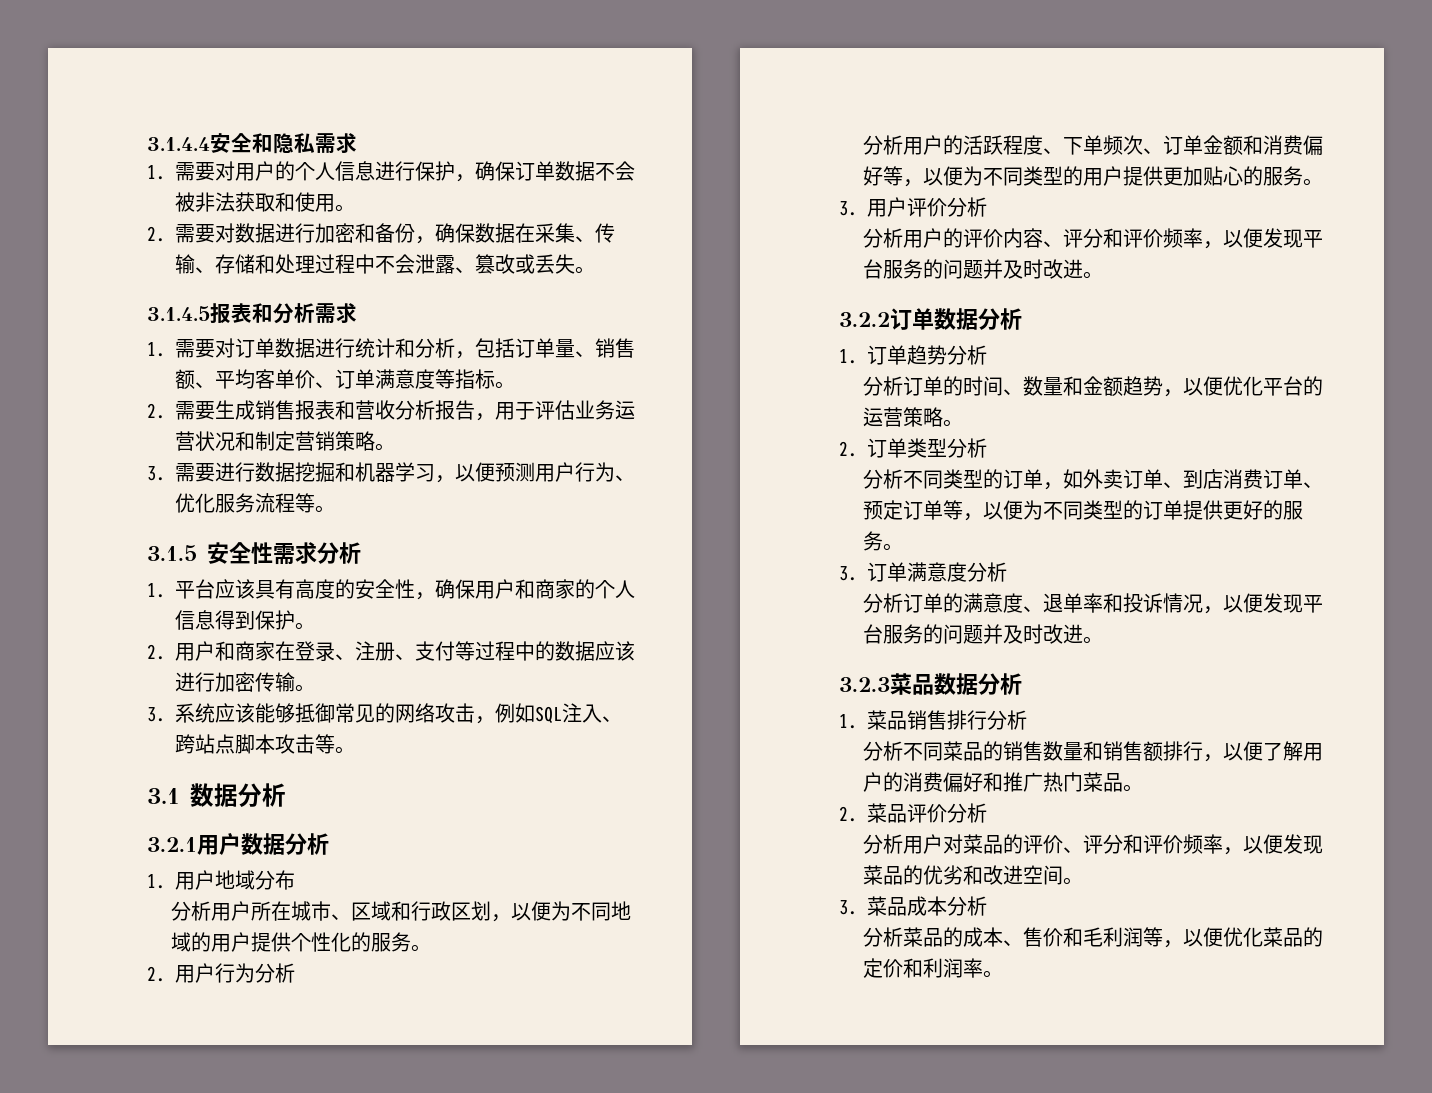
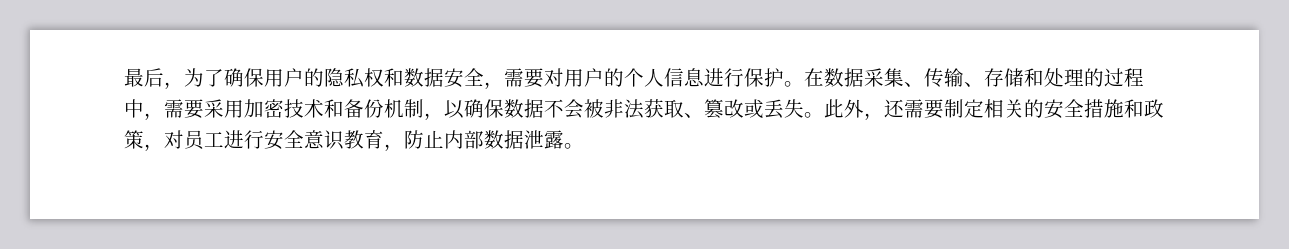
[147,133,357,154] [147,165,165,180] 3.1.4.4安全和隐私需求 // 1. -> [124,68,504,89] 最后，为了确保用户的隐私权和数据安全，
[455,161,635,182] [175,192,355,212] [147,223,535,244] ，确保订单数据不会被非法获取和使用。 // 2.需要对数据进行加密和备份，确保数据在 -> [784,68,864,87] 。在数据
[315,254,595,274] [147,303,357,324] [147,338,635,359] [175,369,515,389] [147,400,635,421] [175,431,395,451] [147,462,635,483] [175,493,335,513] [147,542,361,565] [147,579,635,600] [175,610,315,630] [147,641,635,661] [175,672,315,692] [147,703,622,724] [175,734,355,754] [147,783,286,807] [147,833,329,855] [147,870,295,890] [171,901,632,922] [171,932,432,952] [147,963,295,983] [863,135,1324,156] [863,166,1324,187] [839,197,987,217] [863,228,1324,249] [863,259,1104,279] [839,308,1022,330] [839,345,987,365] [863,376,1324,397] [863,407,964,427] [839,438,987,458] [863,469,1324,490] [863,500,1304,521] [863,531,904,551] [839,562,1007,582] [863,593,1324,614] [863,624,1104,644] [839,673,1022,695] [839,710,1027,730] [863,741,1324,762] [863,772,1144,793] [839,803,987,823] [863,834,1324,855] [863,865,1084,885] [839,896,987,916] [863,927,1324,948] [863,958,984,978] 过程中不会泄露、篡改或丢失。 // 3.1.4.5报表和分析需求 // 1.需要对订单数据进行统计和分析，包括订单量、销售额、平均客单价、订单满意度等指标。 // 2.需要生成销售报表和营收分析报告，用于评估业务运营状况和制定营销策略。 // 3.需要进行数据挖掘和机器学习，以便预测用户行为、优化服务流程等。 // 3.1.5安全性需求分析 // 1.平台应该具有高度的安全性，确保用户和商家的个人信息得到保护。 // 2.用户和商家在登录、注册、支付等过程中的数据应该进行加密传输。 // 3.系统应该能够抵御常见的网络攻击，例如SQL注入、跨站点脚本攻击等。 // 3.1数据分析 // 3.2.1用户数据分析 // 1.用户地域分布 // 分析用户所在城市、区域和行政区划，以便为不同地域的用户提供个性化的服务。 // 2.用户行为分析 // 分析用户的活跃程度、下单频次、订单金额和消费偏好等，以便为不同类型的用户提供更加贴心的服务。 // 3.用户评价分析 // 分析用户的评价内容、评分和评价频率，以便发现平台服务的问题并及时改进。 // 3.2.2订单数据分析 // 1.订单趋势分析 // 分析订单的时间、数量和金额趋势，以便优化平台的运营策略。 // 2.订单类型分析 // 分析不同类型的订单，如外卖订单、到店消费订单、预定订单等，以便为不同类型的订单提供更好的服务。 // 3.订单满意度分析 // 分析订单的满意度、退单率和投诉情况，以便发现平台服务的问题并及时改进。 // 3.2.3菜品数据分析 // 1.菜品销售排行分析 // 分析不同菜品的销售数量和销售额排行，以便了解用户的消费偏好和推广热门菜品。 // 2.菜品评价分析 // 分析用户对菜品的评价、评分和评价频率，以便发现菜品的优劣和改进空间。 // 3.菜品成本分析 // 分析菜品的成本、售价和毛利润等，以便优化菜品的定价和利润率 -> [1084,68,1144,87] [124,99,1164,120] [124,130,564,151] 的过程中，需要采用加密技术和备份机制，以确保数据不会被非法获取、篡改或丢失。此外，还需要制定相关的安全措施和政策，对员工进行安全意识教育，防止内部数据泄露

